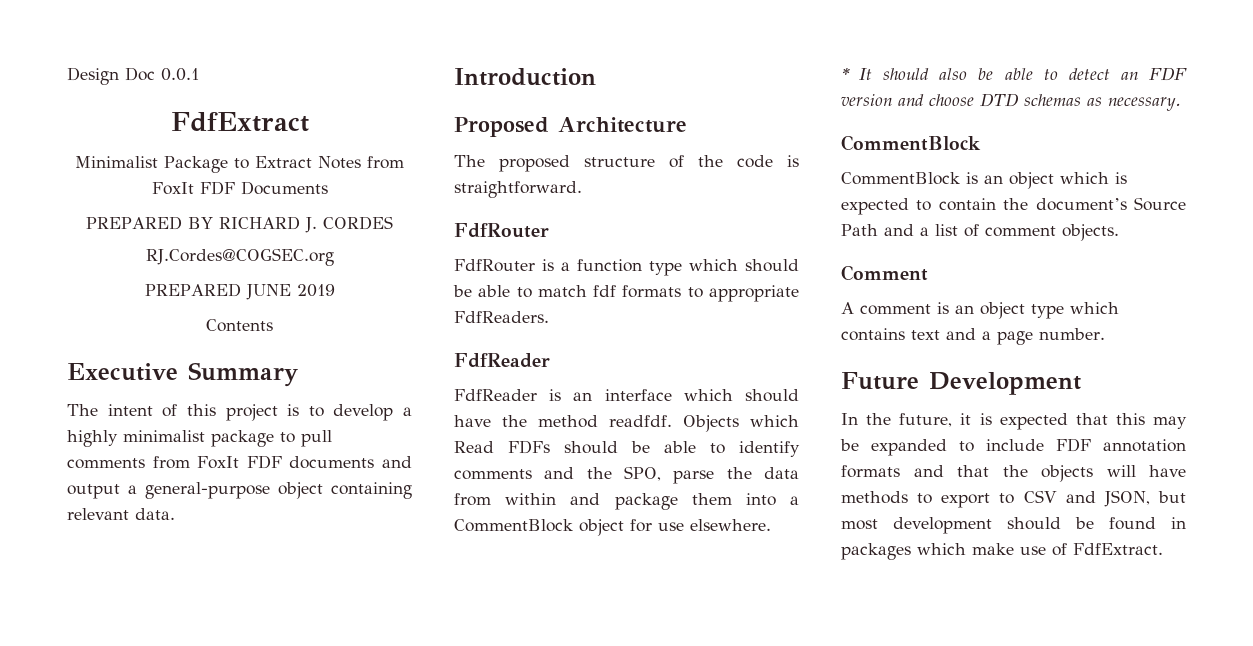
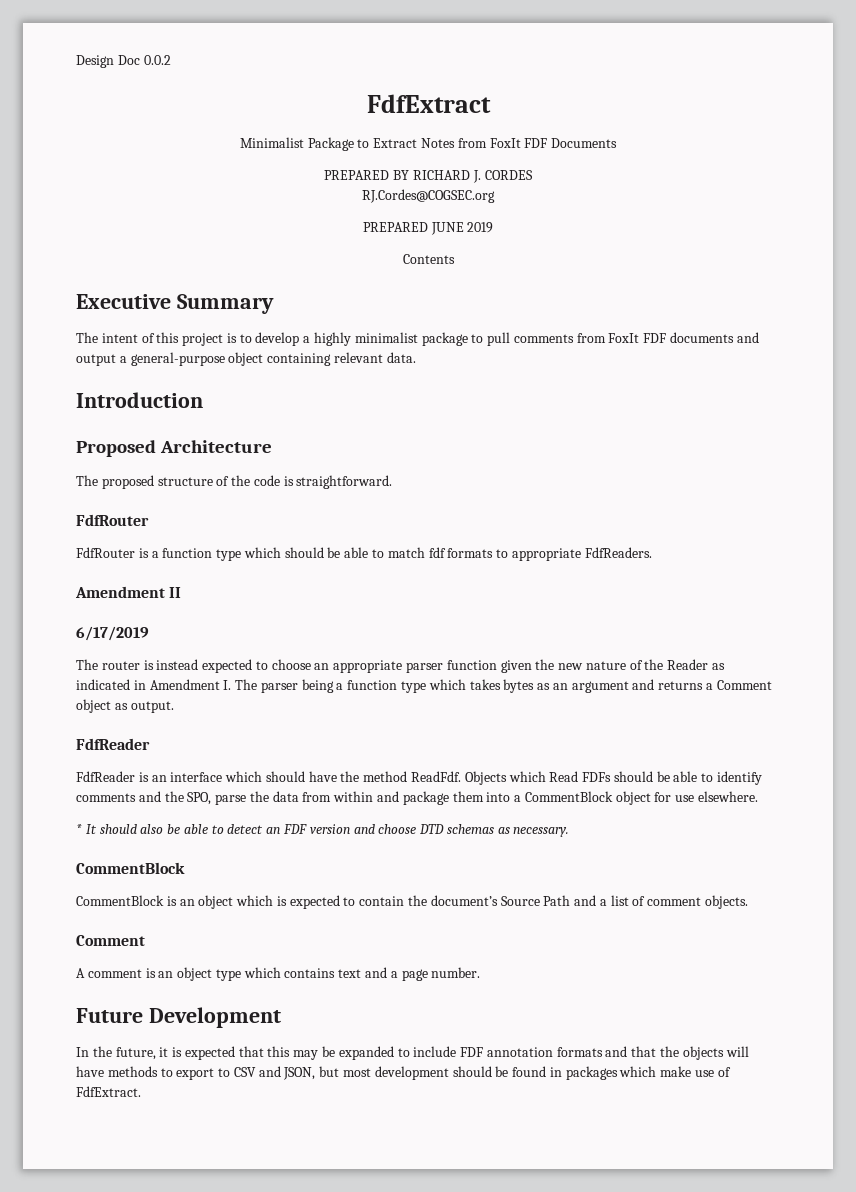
[161,68,199,81] 0.0.1 -> [143,55,171,65] 0.0.2
(549, 317) none -> [75,586,182,598] [76,626,149,641] [76,659,726,673] [76,679,772,693] [76,699,174,713] // Amendment II // 6/17/2019 // The router is instead expected to choose an appropriate parser function given the new nature of the Reader as indicated in Amendment I. The parser being a function type which takes bytes as an argument and returns a Comment object as output.
[609,415,672,427] readfdf. -> [411,771,462,782] ReadFdf.

